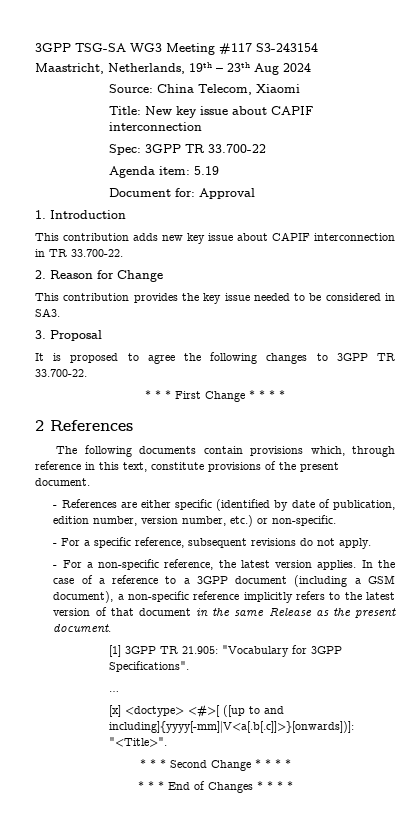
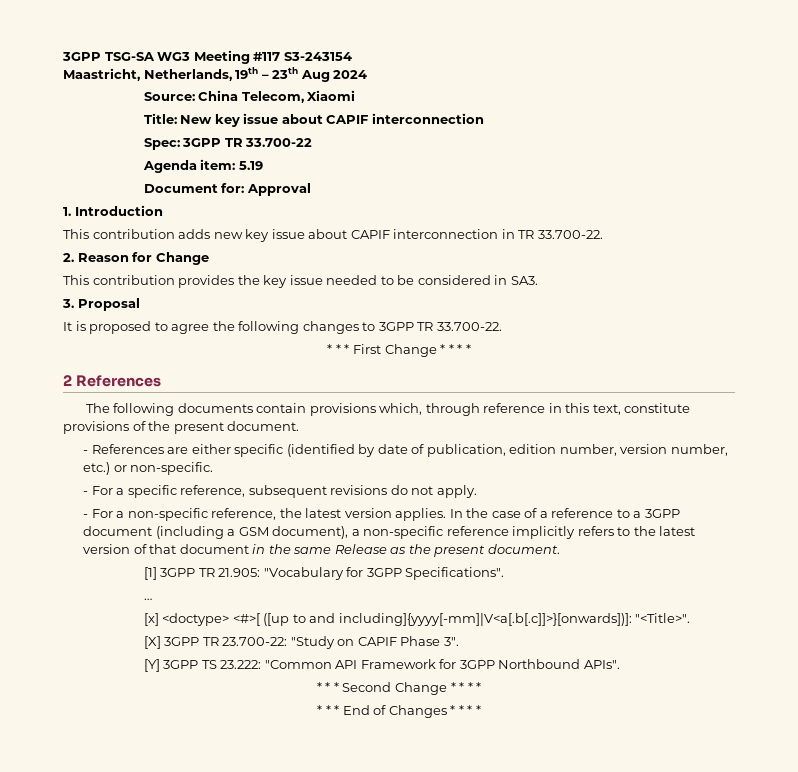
(167, 742) none -> [143,636,459,649] [143,659,620,672] // [X] 3GPP TR 23.700-22: "Study on CAPIF Phase 3". // [Y] 3GPP TS 23.222: "Common API Framework for 3GPP Northbound APIs".

